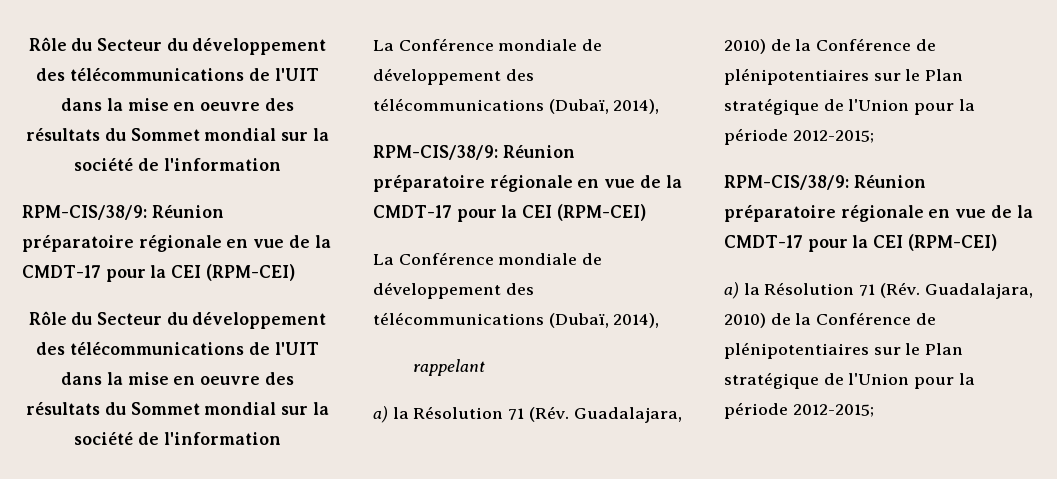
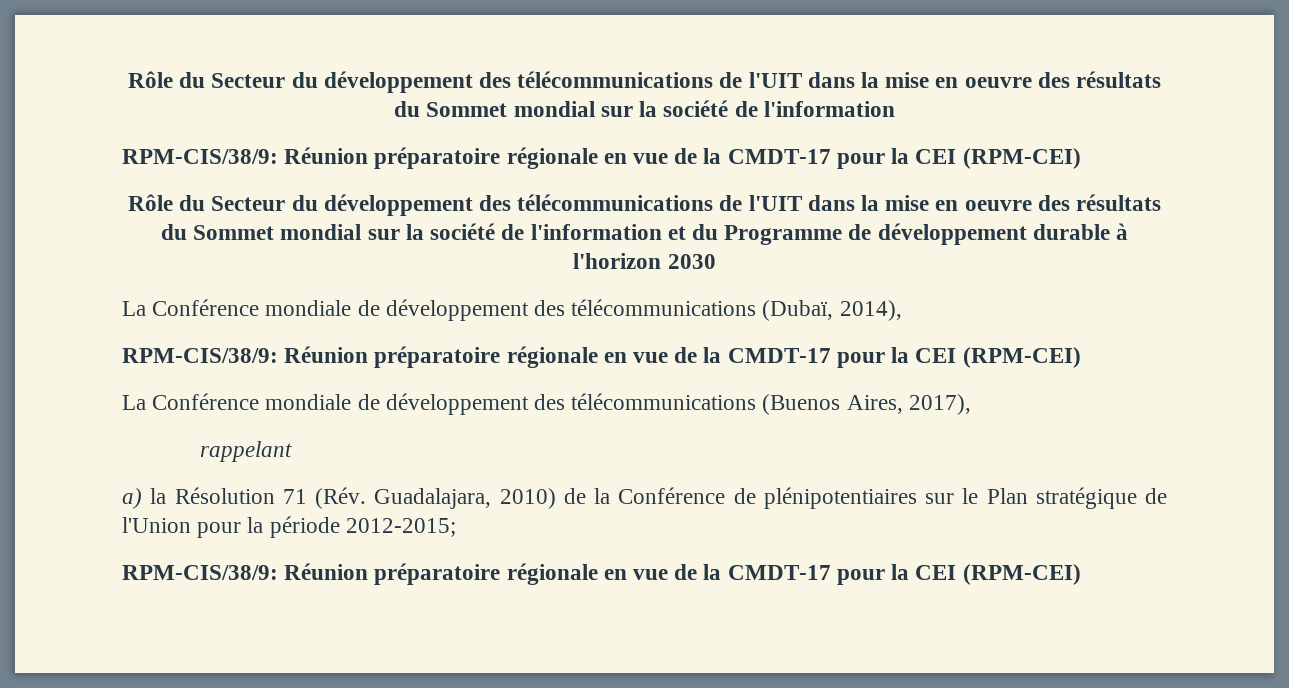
(281, 438) none -> [667,223,1128,245] [573,253,716,269] et du Programme de développement durable à l'horizon 2030
[548,313,660,328] (Dubaï, 2014), -> [762,394,971,415] (Buenos Aires, 2017),
[724,282,1033,299] [724,312,936,328] [724,342,964,359] [724,372,975,389] [724,402,874,419] // a) la Résolution 71 (Rév. Guadalajara, 2010) de la Conférence de plénipotentiaires sur le Plan stratégique de l'Union pour la période 2012-2015; -> (1081, 574) none

